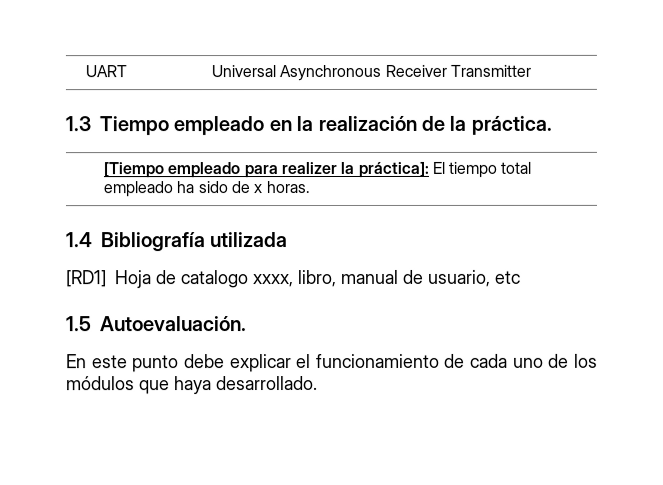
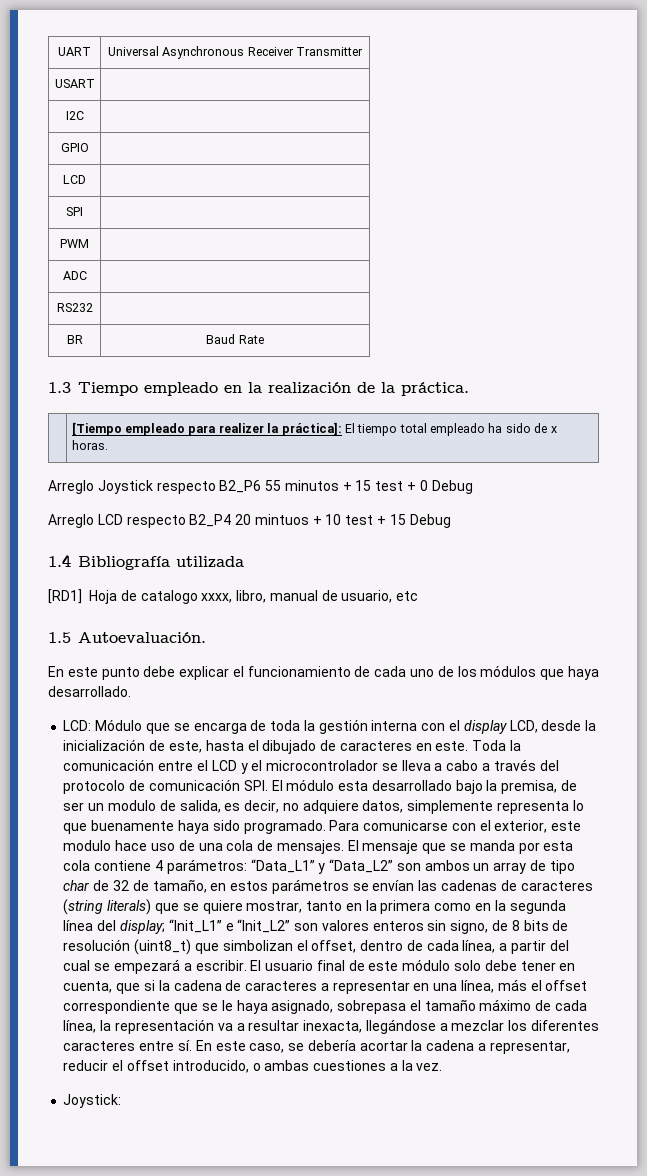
(531, 70) none -> [54,79,95,88] [65,111,84,120] [60,143,89,152] [63,175,86,184] [66,207,83,216] [60,239,89,248] [62,271,87,280] [56,303,93,312] [66,335,83,344] [206,334,264,344] // USART | // I2C | // GPIO | // LCD | // SPI | // PWM | // ADC | // RS232 | // BR | Baud Rate
(310, 187) none -> [48,480,473,494] [48,514,451,528] // Arreglo Joystick respecto B2_P6 55 minutos + 15 test + 0 Debug // Arreglo LCD respecto B2_P4 20 mintuos + 10 test + 15 Debug
(318, 383) none -> [63,719,597,734] [63,739,521,754] [63,759,559,774] [63,779,577,794] [63,800,584,814] [63,820,582,834] [63,840,574,854] [63,859,575,874] [63,879,593,894] [63,899,566,915] [63,919,569,934] [63,939,569,955] [63,959,576,974] [63,979,588,994] [63,999,587,1014] [63,1019,599,1034] [63,1040,570,1054] [63,1060,443,1073] [63,1094,122,1108] // LCD: Módulo que se encarga de toda la gestión interna con el display LCD, desde la inicialización de este, hasta el dibujado de caracteres en este. Toda la comunicación entre el LCD y el microcontrolador se lleva a cabo a través del protocolo de comunicación SPI. El módulo esta desarrollado bajo la premisa, de ser un modulo de salida, es decir, no adquiere datos, simplemente representa lo que buenamente haya sido programado. Para comunicarse con el exterior, este modulo hace uso de una cola de mensajes. El mensaje que se manda por esta cola contiene 4 parámetros: “Data_L1” y “Data_L2” son ambos un array de tipo char de 32 de tamaño, en estos parámetros se envían las cadenas de caracteres (string literals) que se quiere mostrar, tanto en la primera como en la segunda línea del display; “Init_L1” e “Init_L2” son valores enteros sin signo, de 8 bits de resolución (uint8_t) que simbolizan el offset, dentro de cada línea, a partir del cual se empezará a escribir. El usuario final de este módulo solo debe tener en cuenta, que si la cadena de caracteres a representar en una línea, más el offset correspondiente que se le haya asignado, sobrepasa el tamaño máximo de cada línea, la representación va a resultar inexacta, llegándose a mezclar los diferentes caracteres entre sí. En este caso, se debería acortar la cadena a representar, reducir el offset introducido, o ambas cuestiones a la vez. // Joystick:

